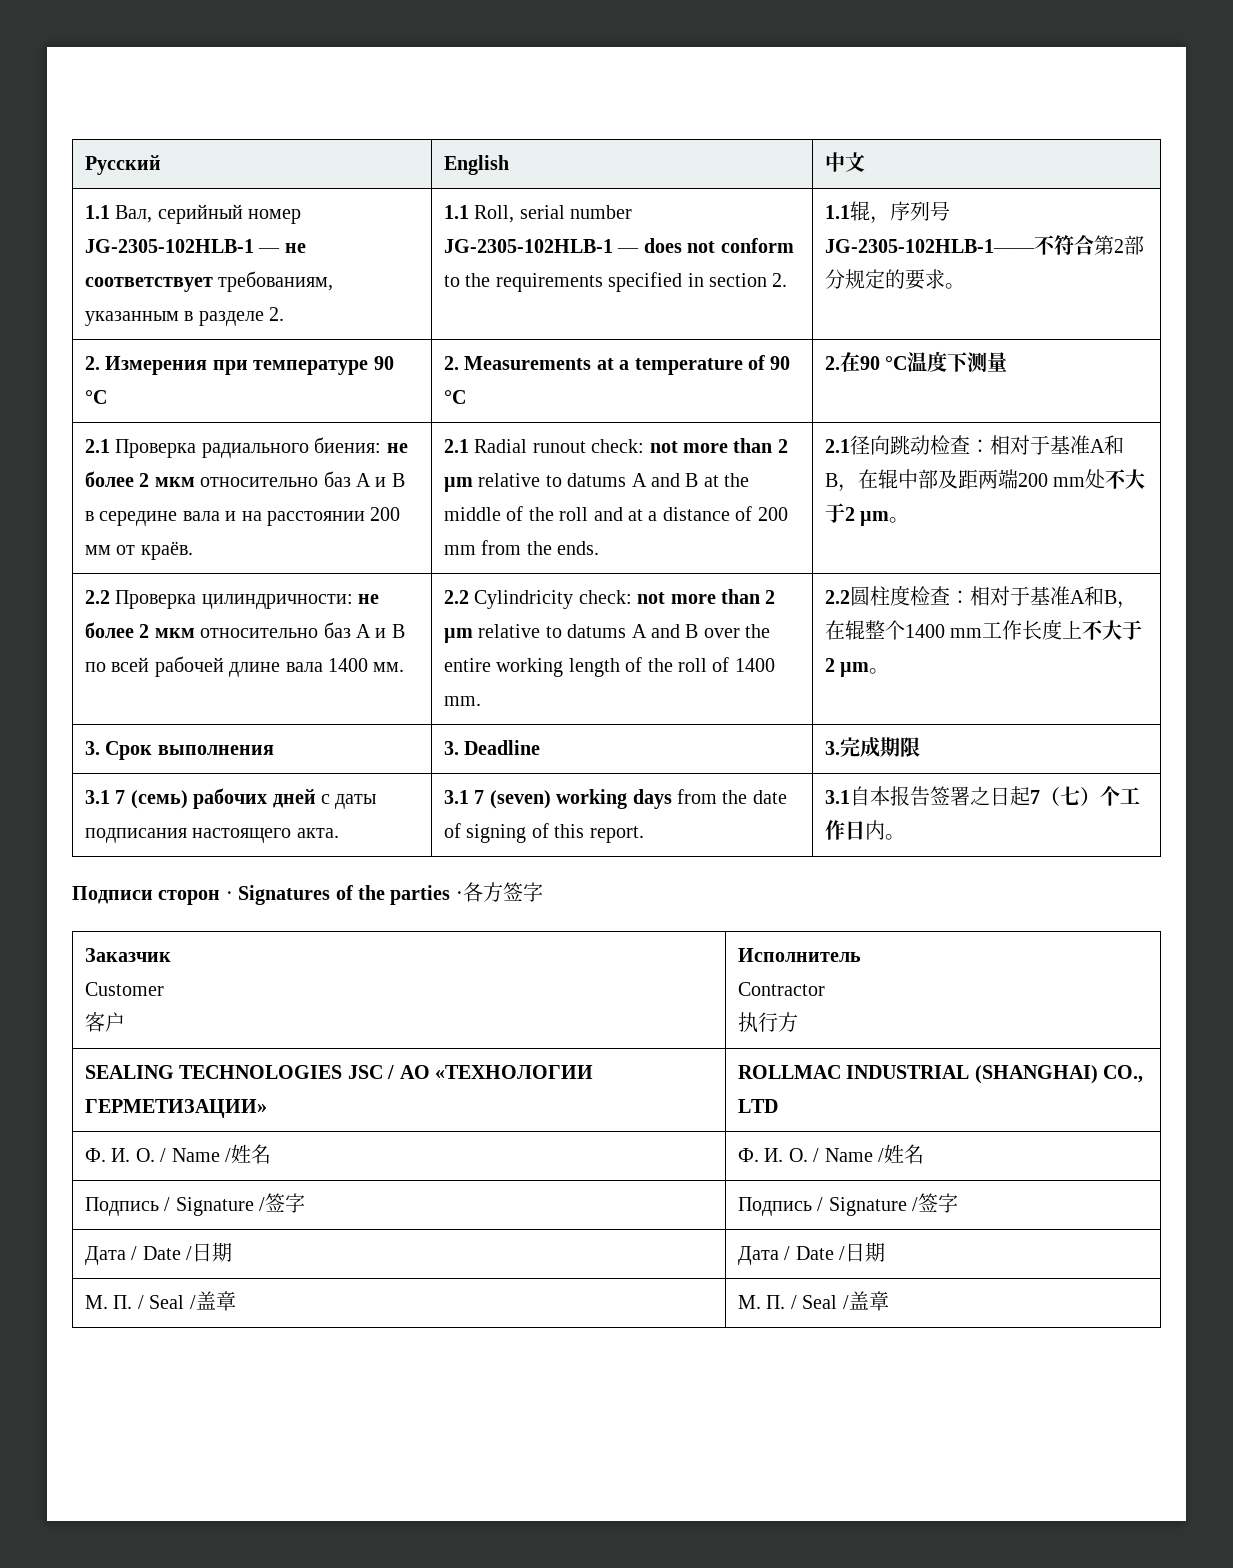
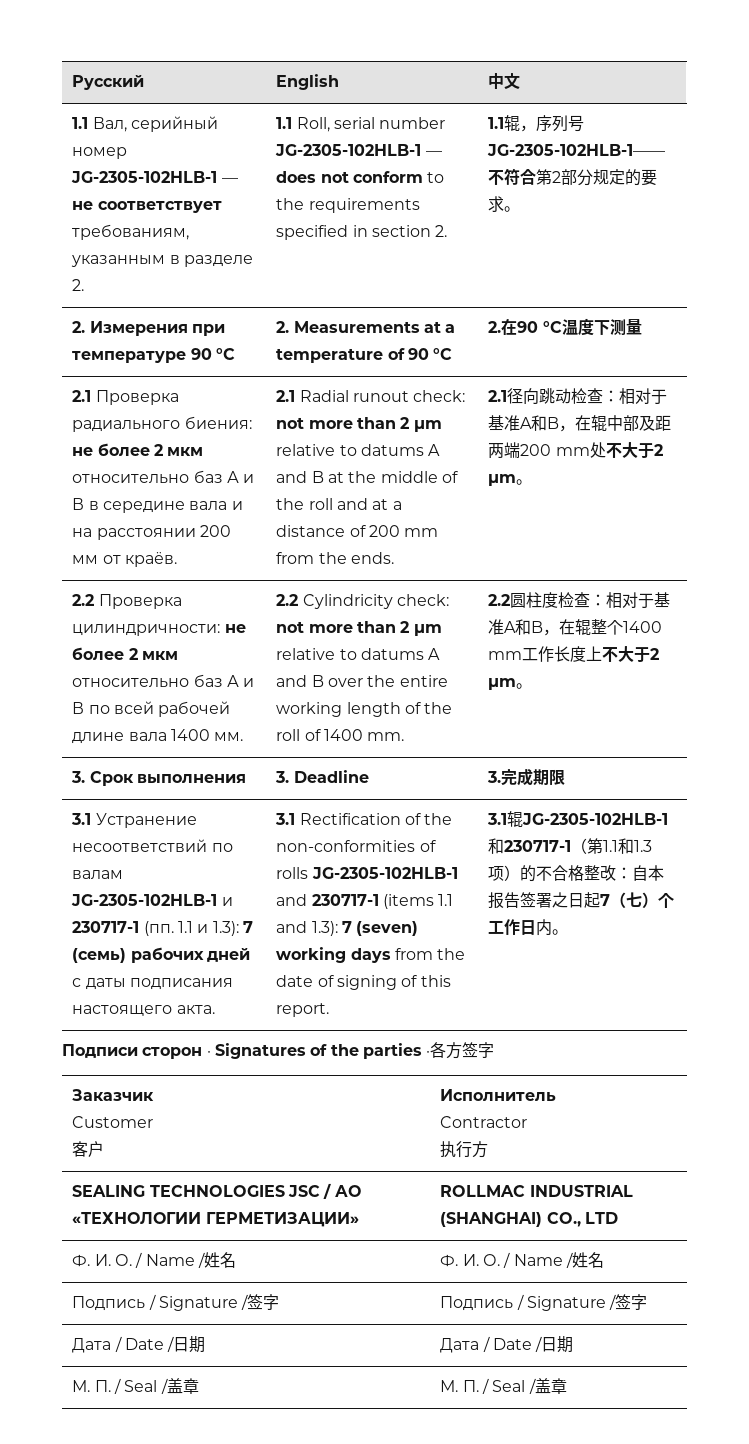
(110, 797) none -> [95,813,197,828] [72,839,233,852] [72,870,124,879] [71,894,233,906] [72,921,239,936] Устранение несоответствий по валам JG-2305-102HLB-1 и 230717-1 (пп. 1.1 и 1.3):
(469, 797) none -> [299,813,453,825] [276,840,436,852] [276,867,458,879] [276,894,454,909] [276,921,338,936] Rectification of the non-conformities of rolls JG-2305-102HLB-1 and 230717-1 (items 1.1 and 1.3):
(850, 797) none -> [507,811,669,827] [488,838,653,854] [488,865,633,882] 辊JG-2305-102HLB-1和230717-1（第1.1和1.3项）的不合格整改：

